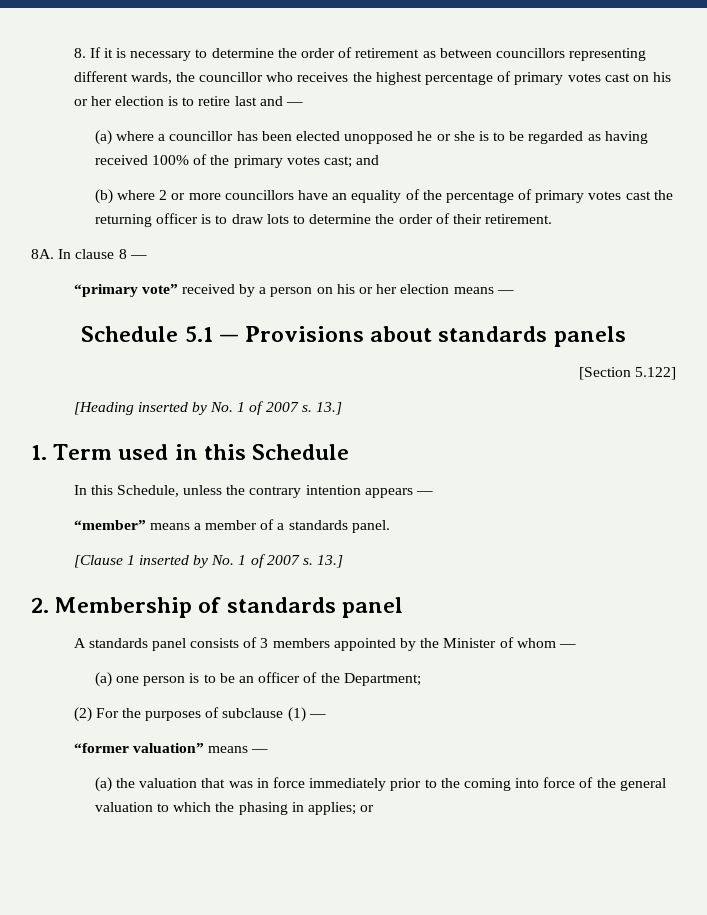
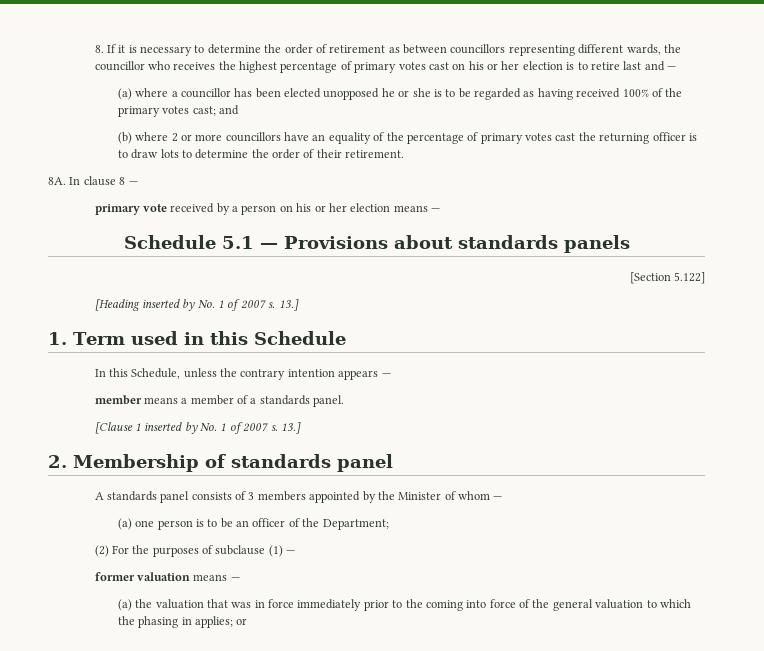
[73,284,178,297] “primary vote” -> [94,204,167,215] primary vote
[73,520,146,530] “member” -> [94,395,142,405] member
[73,743,204,753] “former valuation” -> [94,572,190,581] former valuation

